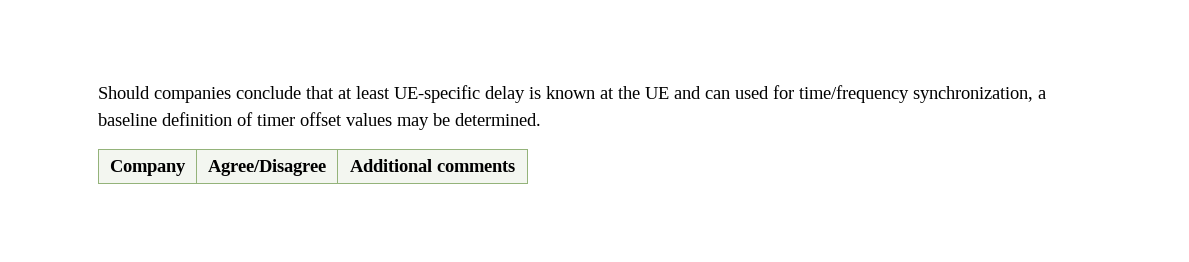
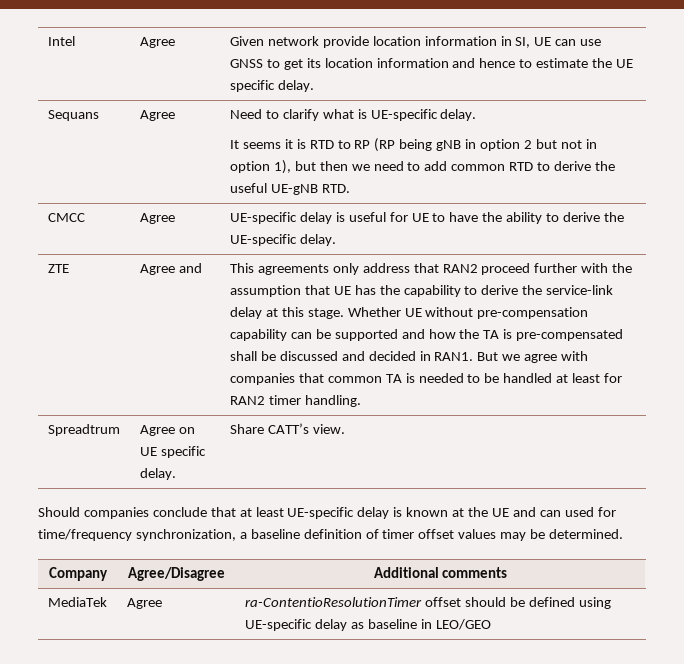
(98, 92) none -> [47,36,75,46] [139,37,175,48] [229,36,602,48] [229,58,633,70] [229,80,314,92] [47,110,99,121] [139,110,175,121] [229,109,477,121] [229,138,597,152] [229,160,615,174] [229,183,350,195] [47,213,85,222] [139,213,175,224] [229,212,624,224] [229,234,336,246] [47,264,69,273] [139,263,202,275] [229,263,633,275] [229,285,614,297] [229,307,589,319] [229,329,624,341] [229,351,589,363] [229,373,622,385] [229,395,361,407] [47,424,120,436] [139,425,195,436] [139,446,206,458] [139,468,176,480] [229,423,345,434] Intel | Agree | Given network provide location information in SI, UE can use GNSS to get its location information and hence to estimate the UE specific delay. // Sequans | Agree | Need to clarify what is UE-specific delay. // It seems it is RTD to RP (RP being gNB in option 2 but not in option 1), but then we need to add common RTD to derive the useful UE-gNB RTD. // CMCC | Agree | UE-specific delay is useful for UE to have the ability to derive the UE-specific delay. // ZTE | Agree and | This agreements only address that RAN2 proceed further with the assumption that UE has the capability to derive the service-link delay at this stage. Whether UE without pre-compensation capability can be supported and how the TA is pre-compensated shall be discussed and decided in RAN1. But we agree with companies that common TA is needed to be handled at least for RAN2 timer handling. // Spreadtrum | Agree on UE specific delay. | Share CATT’s view. //
(515, 166) none -> [47,597,107,607] [126,598,162,609] [244,597,611,609] [244,619,491,631] // MediaTek | Agree | ra-ContentioResolutionTimer offset should be defined using UE-specific delay as baseline in LEO/GEO

